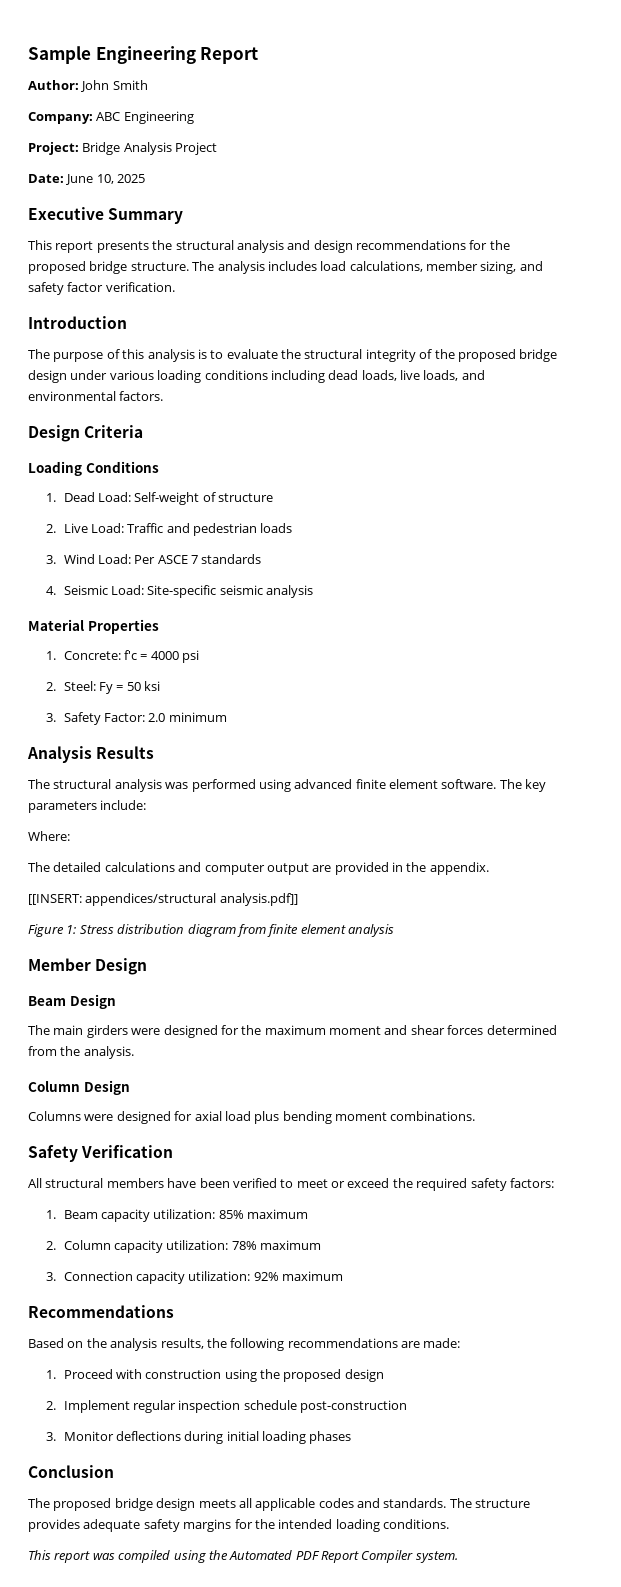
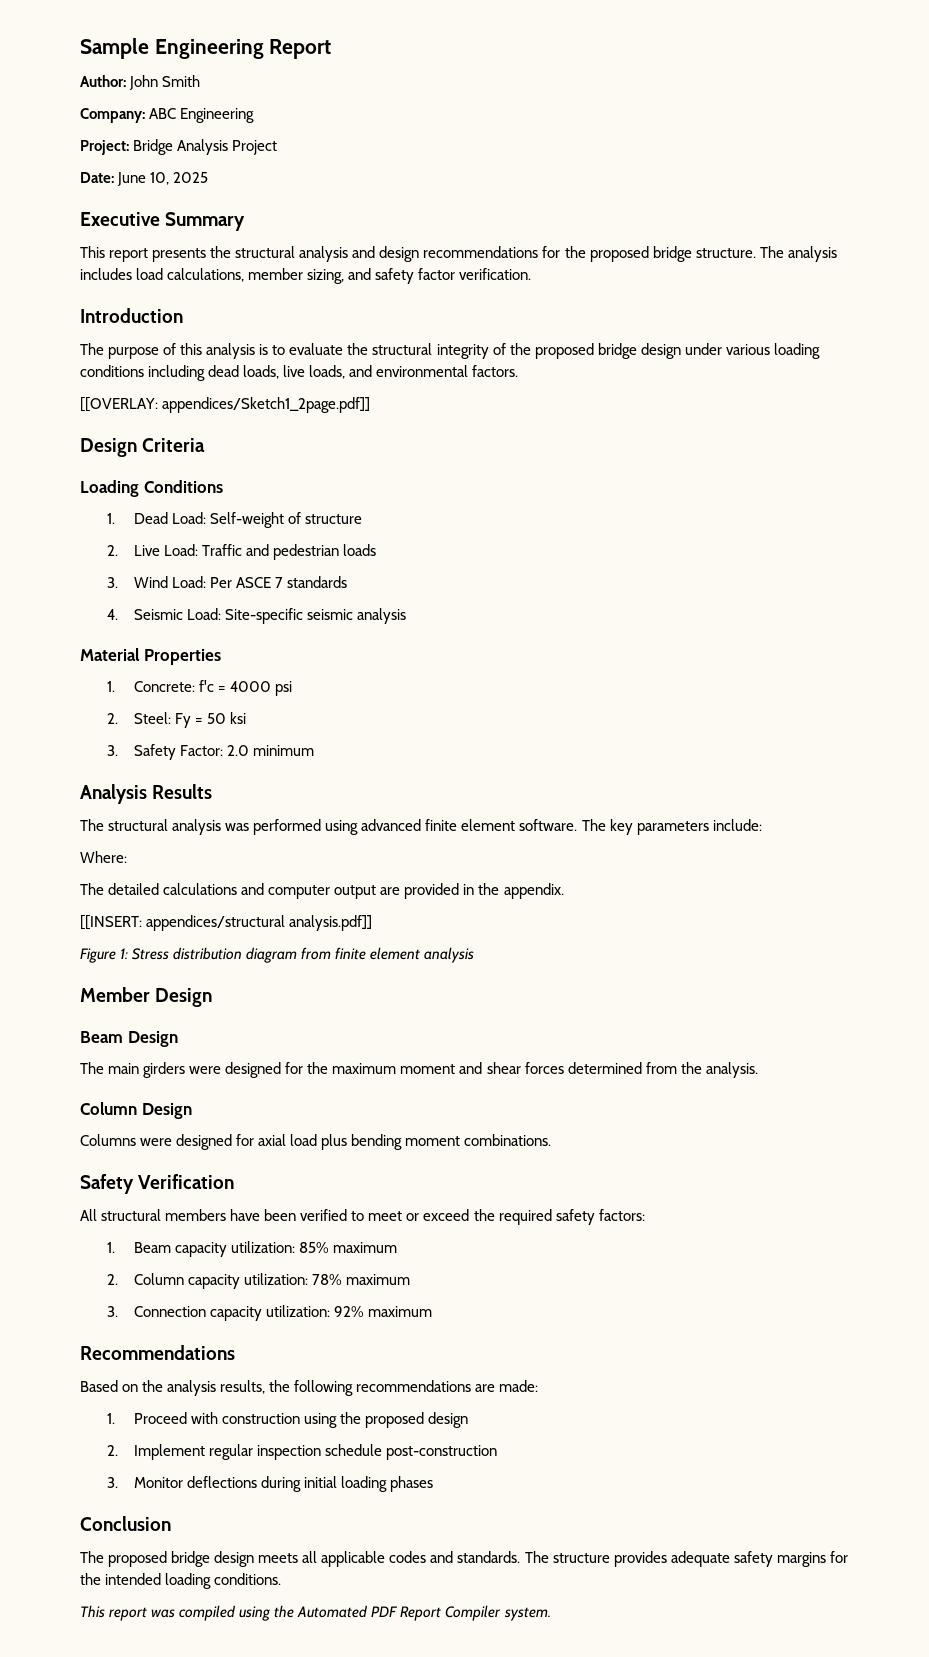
(164, 396) none -> [80,397,371,413] // [[OVERLAY: appendices/Sketch1_2page.pdf]]

